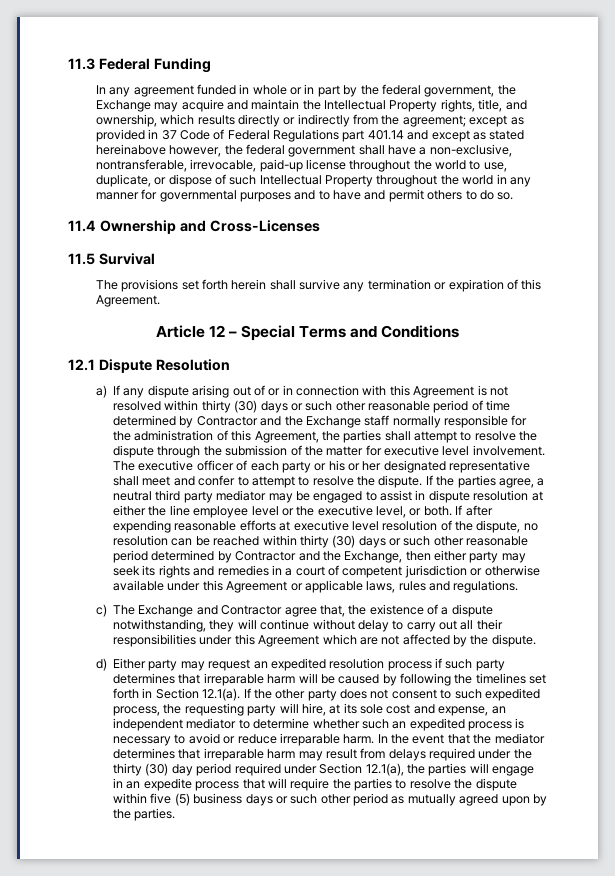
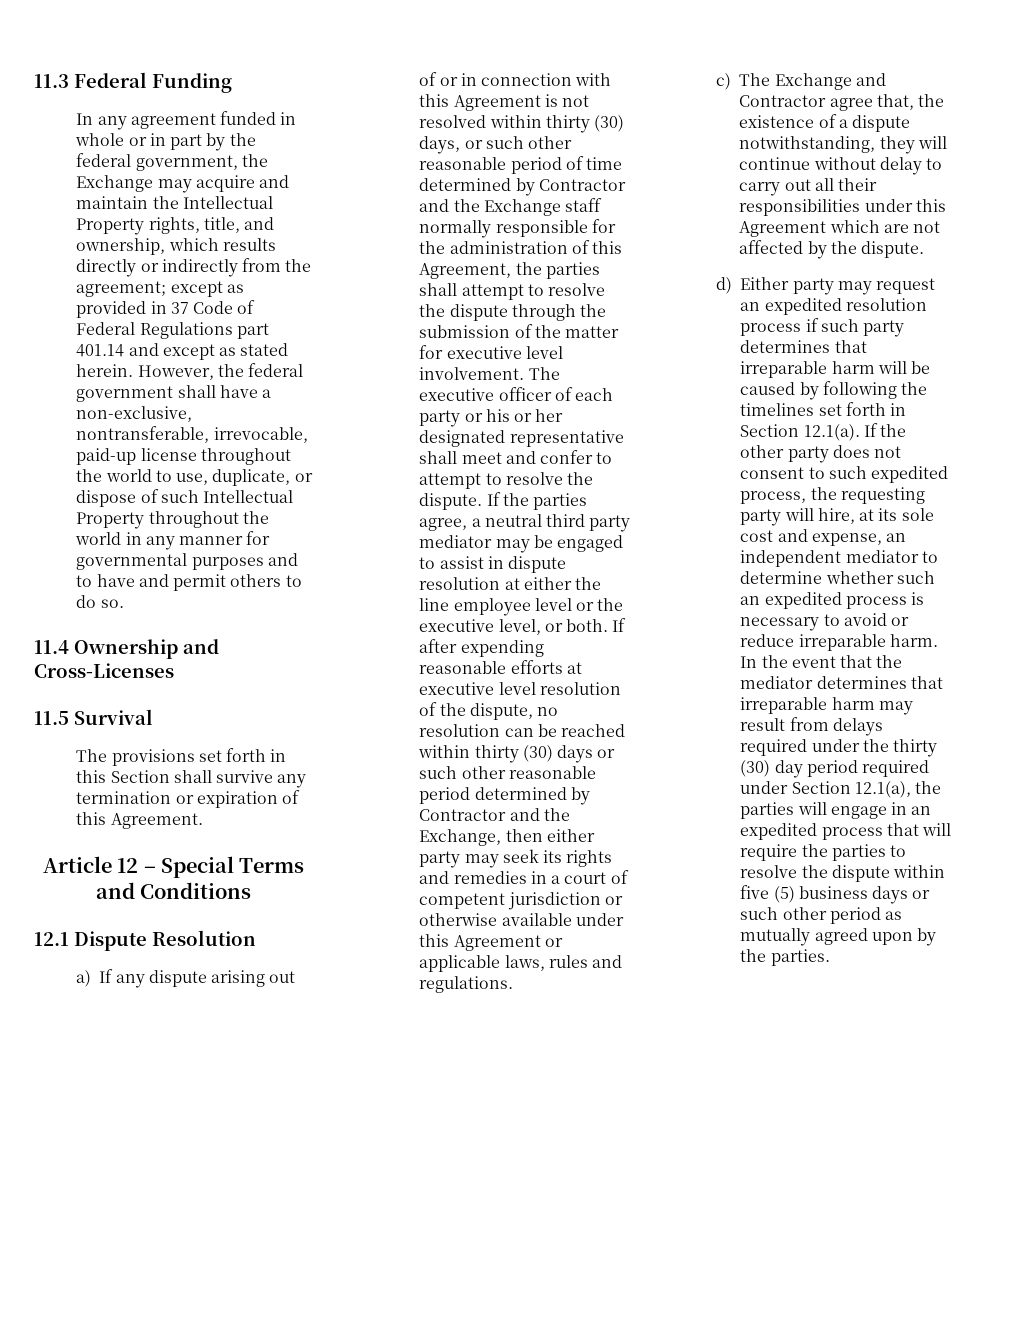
[95,144,222,157] hereinabove however, -> [76,364,214,380] herein. However,
[231,279,267,290] herein -> [270,749,287,762] [76,770,170,783] in this Section
[260,401,288,413] days -> [419,136,461,154] days,
[143,778,192,791] expedite -> [740,823,818,840] expedited

